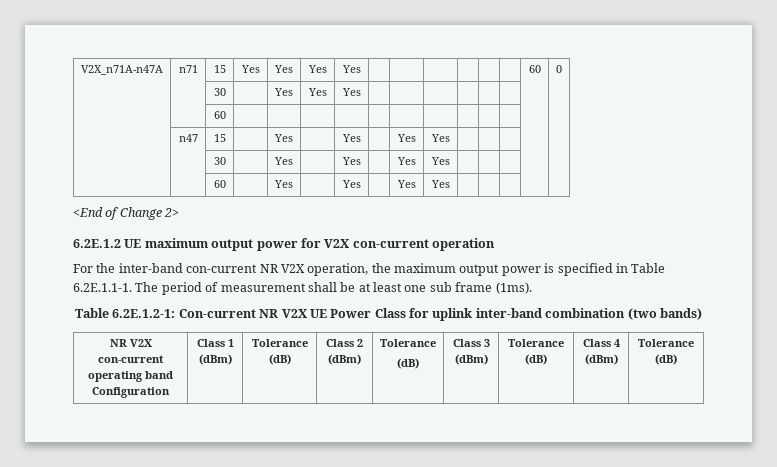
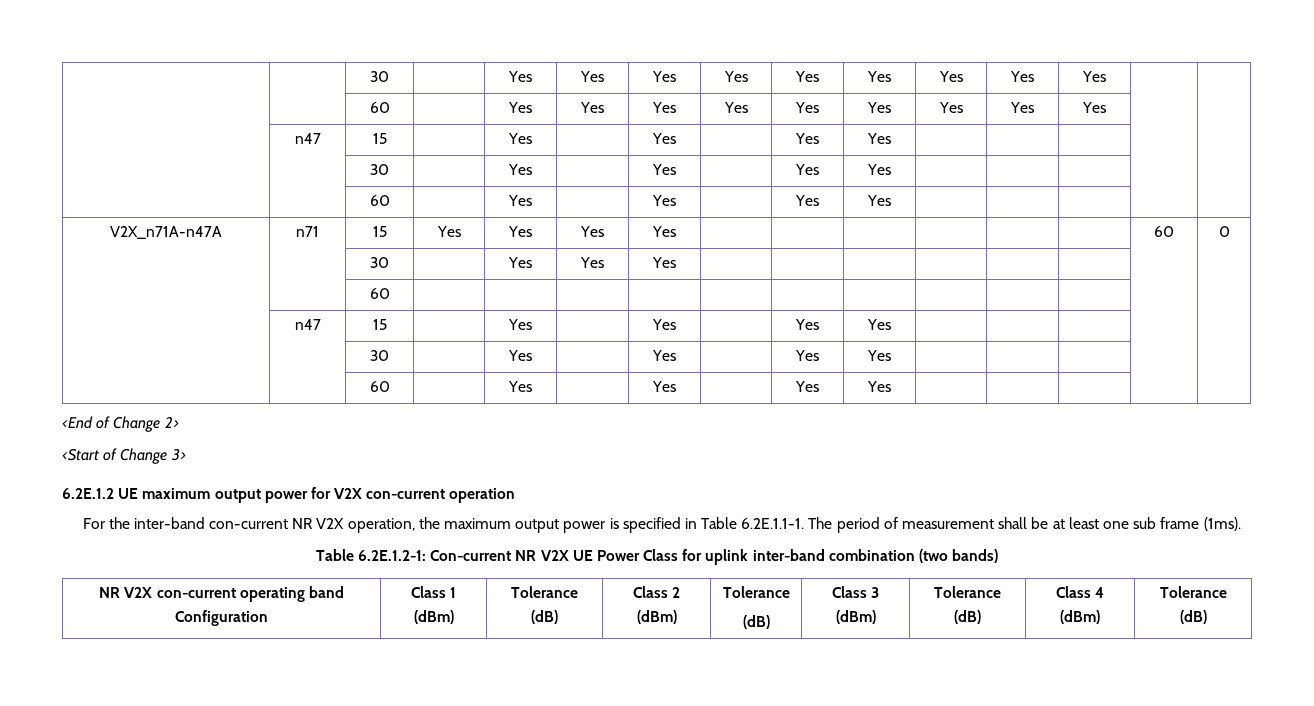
(81, 70) none -> [370,71,389,82] [508,71,532,82] [580,71,604,82] [652,71,676,82] [723,71,748,82] [795,71,819,82] [867,71,891,82] [938,71,963,82] [1010,71,1034,82] [1082,71,1106,82] [369,102,390,113] [508,102,532,113] [580,102,604,113] [652,102,676,113] [723,102,748,113] [795,102,819,113] [867,102,891,113] [938,102,963,113] [1010,102,1034,113] [1082,102,1106,113] [294,133,321,144] [372,133,387,144] [508,133,532,144] [652,133,676,144] [795,133,819,144] [867,133,891,144] [370,164,389,175] [508,164,532,175] [652,164,676,175] [795,164,819,175] [867,164,891,175] [369,195,390,206] [508,195,532,206] [652,195,676,206] [795,195,819,206] [867,195,891,206] | | 30 | | Yes | Yes | Yes | Yes | Yes | Yes | Yes | Yes | Yes | | // | | 60 | | Yes | Yes | Yes | Yes | Yes | Yes | Yes | Yes | Yes | | // | n47 | 15 | | Yes | | Yes | | Yes | Yes | | | | | // | | 30 | | Yes | | Yes | | Yes | Yes | | | | | // | | 60 | | Yes | | Yes | | Yes | Yes | | | | | //
(180, 212) none -> [62,448,186,464] // <Start of Change 3>

